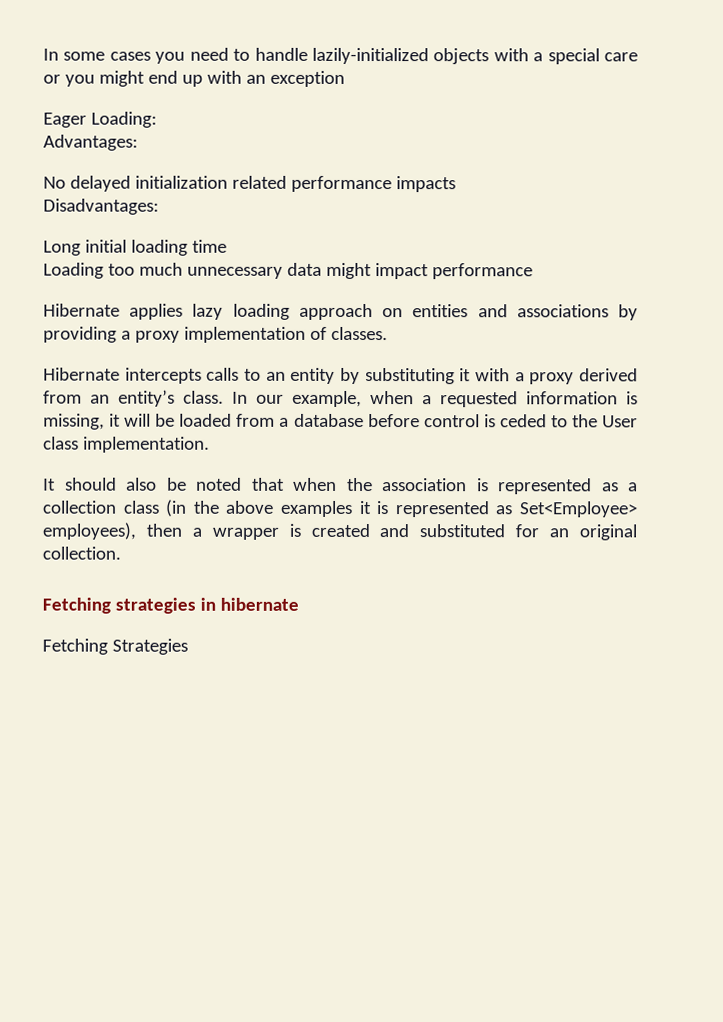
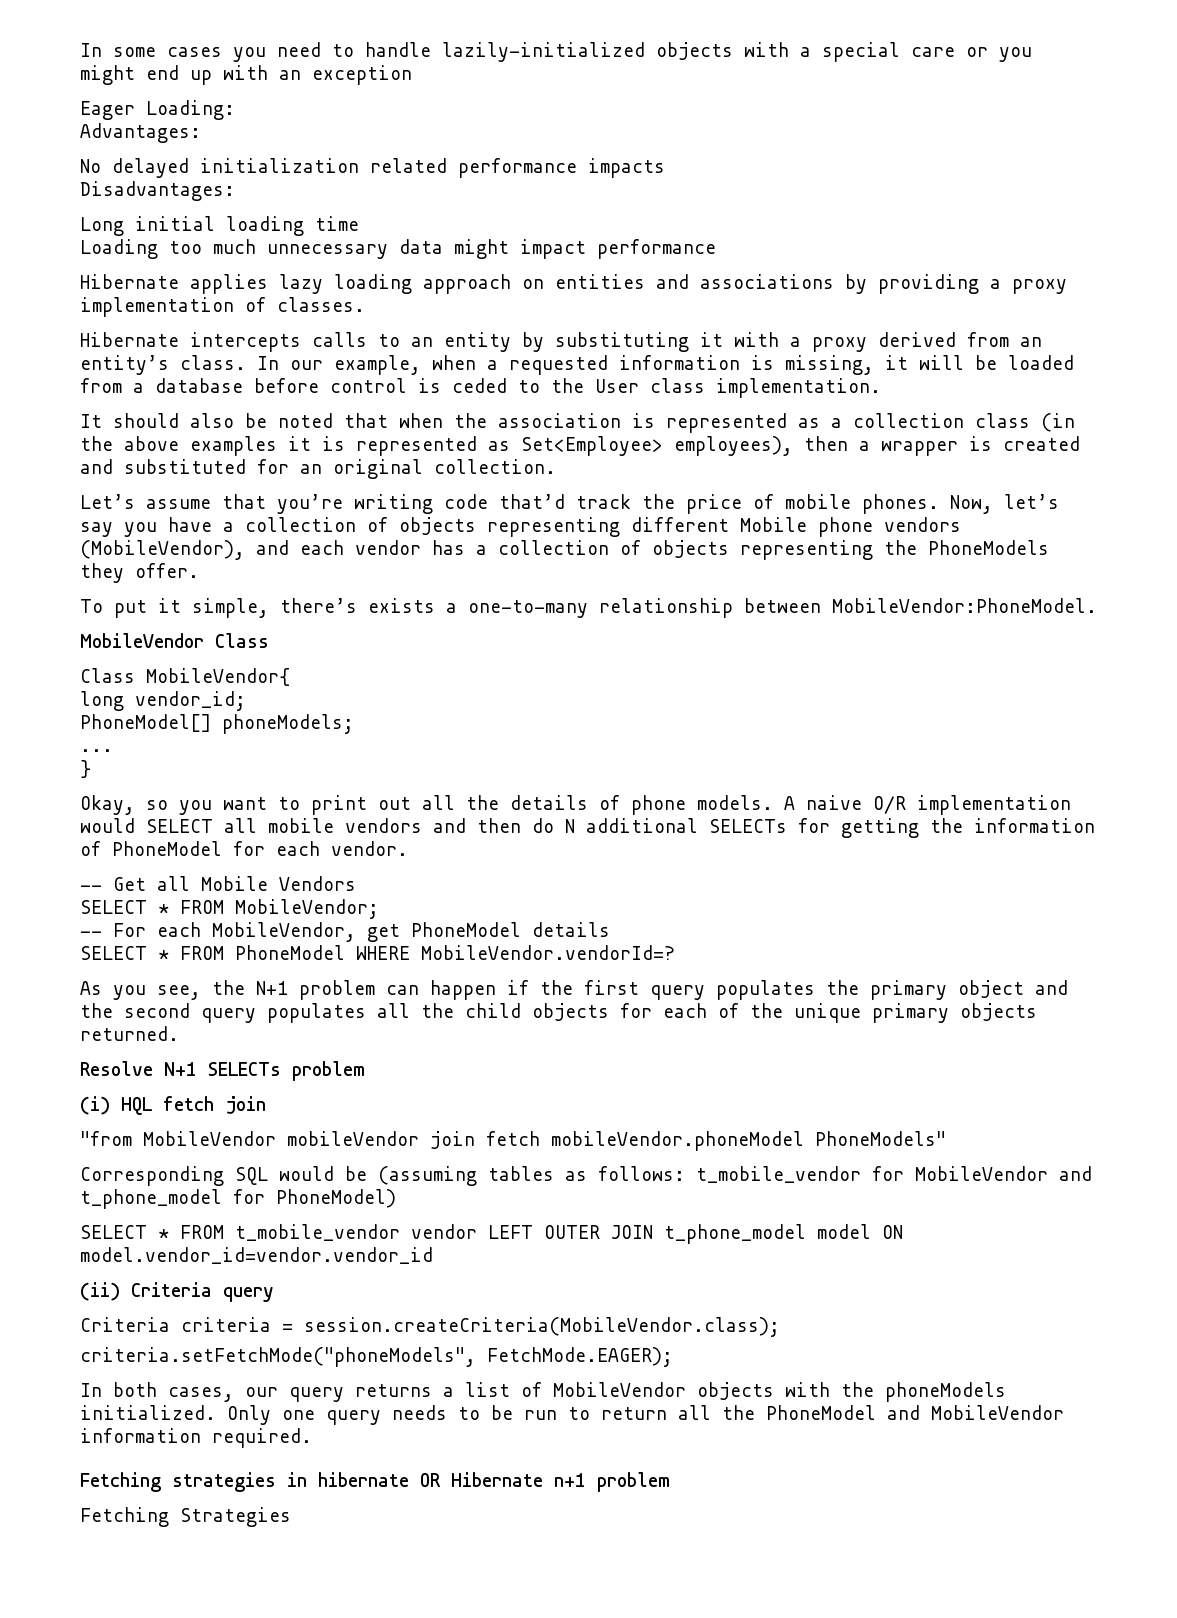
(121, 553) none -> [80,494,1059,514] [80,517,961,537] [80,540,1049,560] [80,563,199,583] [80,598,1097,618] [80,633,269,648] [80,668,290,686] [80,691,246,711] [80,714,354,734] [80,749,113,752] [80,760,91,778] [80,795,1071,815] [80,818,1095,838] [80,841,408,856] [80,876,356,891] [80,899,379,919] [80,922,610,942] [80,945,675,960] [80,980,1068,1000] [80,1003,1037,1023] [80,1026,179,1041] [80,1061,365,1081] [80,1096,266,1115] [80,1131,946,1151] [80,1166,1092,1186] [80,1189,396,1209] [80,1224,903,1244] [80,1247,433,1264] [80,1282,274,1302] [80,1317,780,1337] [80,1347,673,1367] [80,1382,1006,1402] [80,1405,1064,1425] [80,1428,312,1448] // Let’s assume that you’re writing code that’d track the price of mobile phones. Now, let’s say you have a collection of objects representing different Mobile phone vendors (MobileVendor), and each vendor has a collection of objects representing the PhoneModels they offer. // To put it simple, there’s exists a one-to-many relationship between MobileVendor:PhoneModel. // MobileVendor Class // Class MobileVendor{ // long vendor_id; // PhoneModel[] phoneModels; // ... // } // Okay, so you want to print out all the details of phone models. A naive O/R implementation would SELECT all mobile vendors and then do N additional SELECTs for getting the information of PhoneModel for each vendor. // -- Get all Mobile Vendors // SELECT * FROM MobileVendor; // -- For each MobileVendor, get PhoneModel details // SELECT * FROM PhoneModel WHERE MobileVendor.vendorId=? // As you see, the N+1 problem can happen if the first query populates the primary object and the second query populates all the child objects for each of the unique primary objects returned. // Resolve N+1 SELECTs problem // (i) HQL fetch join // "from MobileVendor mobileVendor join fetch mobileVendor.phoneModel PhoneModels" // Corresponding SQL would be (assuming tables as follows: t_mobile_vendor for MobileVendor and t_phone_model for PhoneModel) // SELECT * FROM t_mobile_vendor vendor LEFT OUTER JOIN t_phone_model model ON model.vendor_id=vendor.vendor_id // (ii) Criteria query // Criteria criteria = session.createCriteria(MobileVendor.class); // criteria.setFetchMode("phoneModels", FetchMode.EAGER); // In both cases, our query returns a list of MobileVendor objects with the phoneModels initialized. Only one query needs to be run to return all the PhoneModel and MobileVendor information required.
(299, 604) none -> [420,1472,670,1492] OR Hibernate n+1 problem

